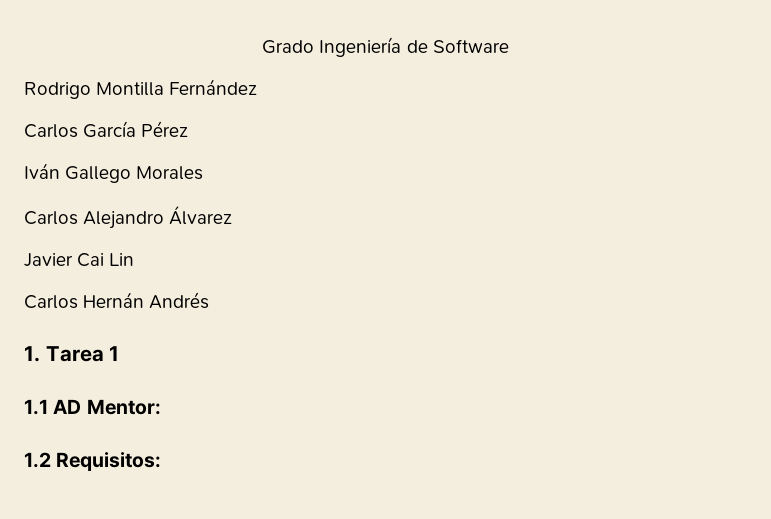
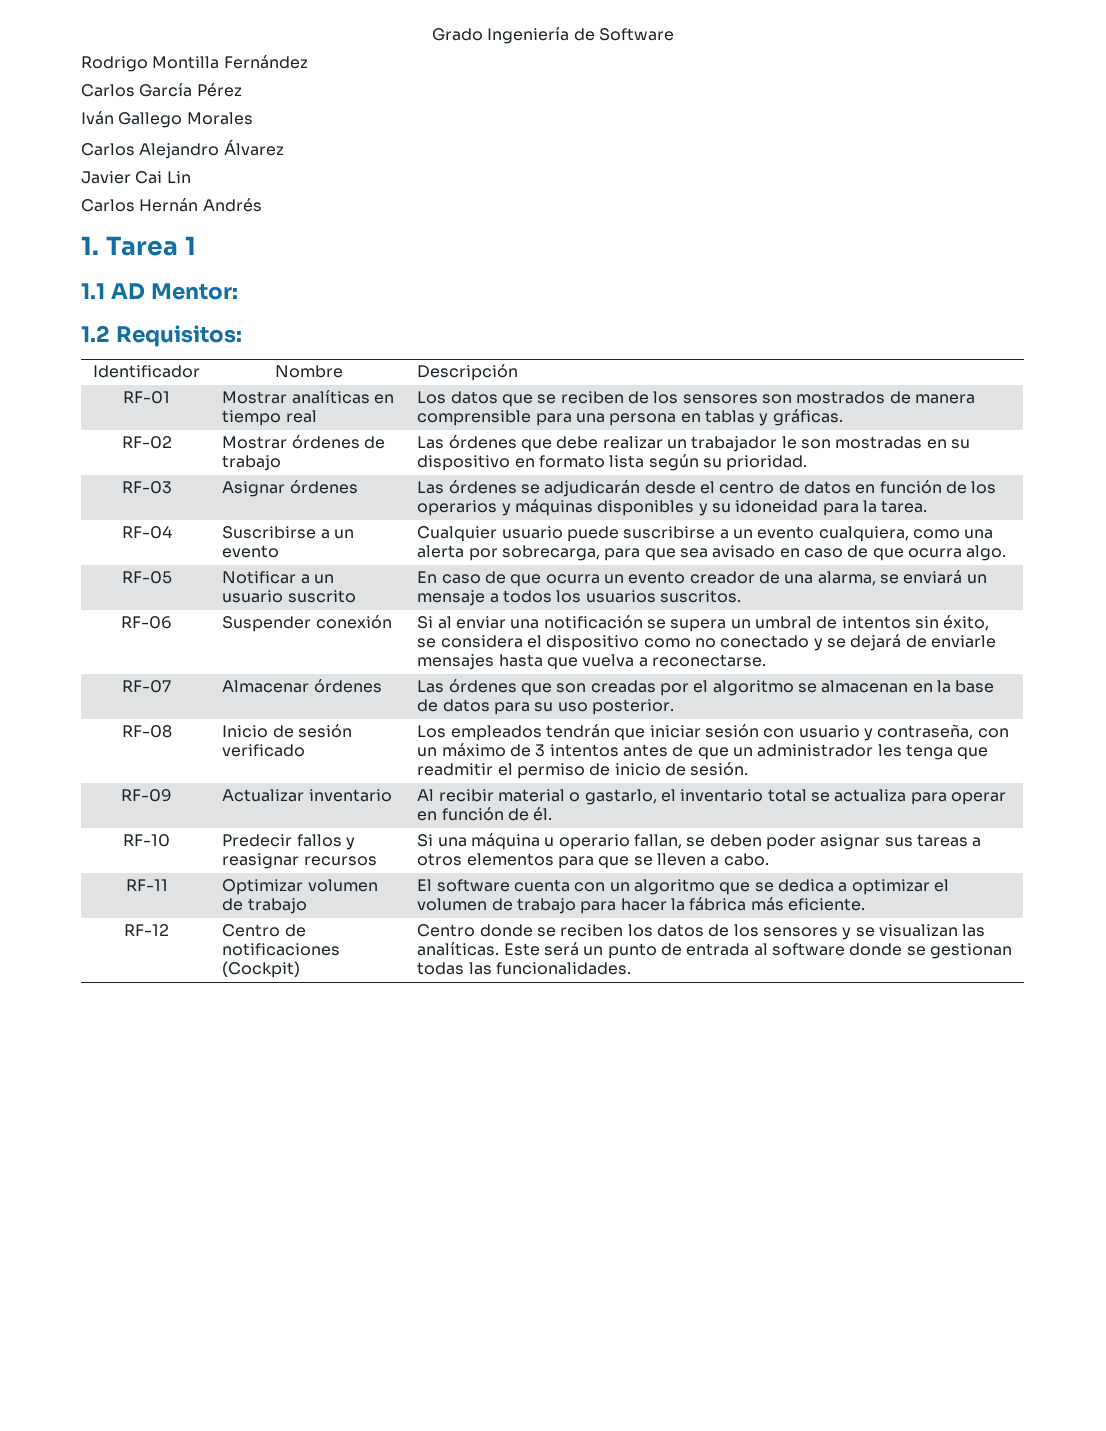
(162, 461) none -> [93,365,200,378] [275,365,343,378] [417,364,519,381] [123,391,170,404] [222,390,395,404] [222,410,317,426] [417,391,975,407] [417,409,843,426] [121,436,172,449] [222,435,386,449] [222,455,282,471] [417,435,970,452] [417,454,808,471] [121,481,172,494] [222,480,358,497] [417,480,997,497] [417,499,928,516] [121,526,172,539] [222,526,355,539] [222,545,280,558] [417,526,994,542] [417,545,1007,561] [121,571,172,584] [222,571,335,584] [222,590,356,603] [417,570,987,587] [417,590,742,606] [121,616,172,629] [222,615,392,632] [417,615,990,632] [417,634,996,651] [417,654,767,670] [122,680,171,693] [222,679,382,693] [417,679,995,696] [417,699,675,715] [121,725,172,738] [222,724,353,738] [222,744,306,757] [417,724,1009,741] [417,743,989,760] [417,762,749,779] [121,789,172,802] [222,789,392,802] [417,789,1006,805] [417,807,553,821] [123,834,170,847] [222,834,356,850] [222,853,377,869] [417,833,982,850] [417,853,769,869] [125,879,168,891] [222,879,378,895] [222,898,307,914] [417,879,949,895] [417,897,865,914] [124,924,169,936] [222,924,306,937] [222,943,341,956] [222,961,301,978] [417,924,986,940] [417,942,1012,959] [417,962,632,975] // Identificador | Nombre | Descripción // RF-01 | Mostrar analíticas en tiempo real | Los datos que se reciben de los sensores son mostrados de manera comprensible para una persona en tablas y gráficas. // RF-02 | Mostrar órdenes de trabajo | Las órdenes que debe realizar un trabajador le son mostradas en su dispositivo en formato lista según su prioridad. // RF-03 | Asignar órdenes | Las órdenes se adjudicarán desde el centro de datos en función de los operarios y máquinas disponibles y su idoneidad para la tarea. // RF-04 | Suscribirse a un evento | Cualquier usuario puede suscribirse a un evento cualquiera, como una alerta por sobrecarga, para que sea avisado en caso de que ocurra algo. // RF-05 | Notificar a un usuario suscrito | En caso de que ocurra un evento creador de una alarma, se enviará un mensaje a todos los usuarios suscritos. // RF-06 | Suspender conexión | Si al enviar una notificación se supera un umbral de intentos sin éxito, se considera el dispositivo como no conectado y se dejará de enviarle mensajes hasta que vuelva a reconectarse. // RF-07 | Almacenar órdenes | Las órdenes que son creadas por el algoritmo se almacenan en la base de datos para su uso posterior. // RF-08 | Inicio de sesión verificado | Los empleados tendrán que iniciar sesión con usuario y contraseña, con un máximo de 3 intentos antes de que un administrador les tenga que readmitir el permiso de inicio de sesión. // RF-09 | Actualizar inventario | Al recibir material o gastarlo, el inventario total se actualiza para operar en función de él. // RF-10 | Predecir fallos y reasignar recursos | Si una máquina u operario fallan, se deben poder asignar sus tareas a otros elementos para que se lleven a cabo. // RF-11 | Optimizar volumen de trabajo | El software cuenta con un algoritmo que se dedica a optimizar el volumen de trabajo para hacer la fábrica más eficiente. // RF-12 | Centro de notificaciones (Cockpit) | Centro donde se reciben los datos de los sensores y se visualizan las analíticas. Este será un punto de entrada al software donde se gestionan todas las funcionalidades.

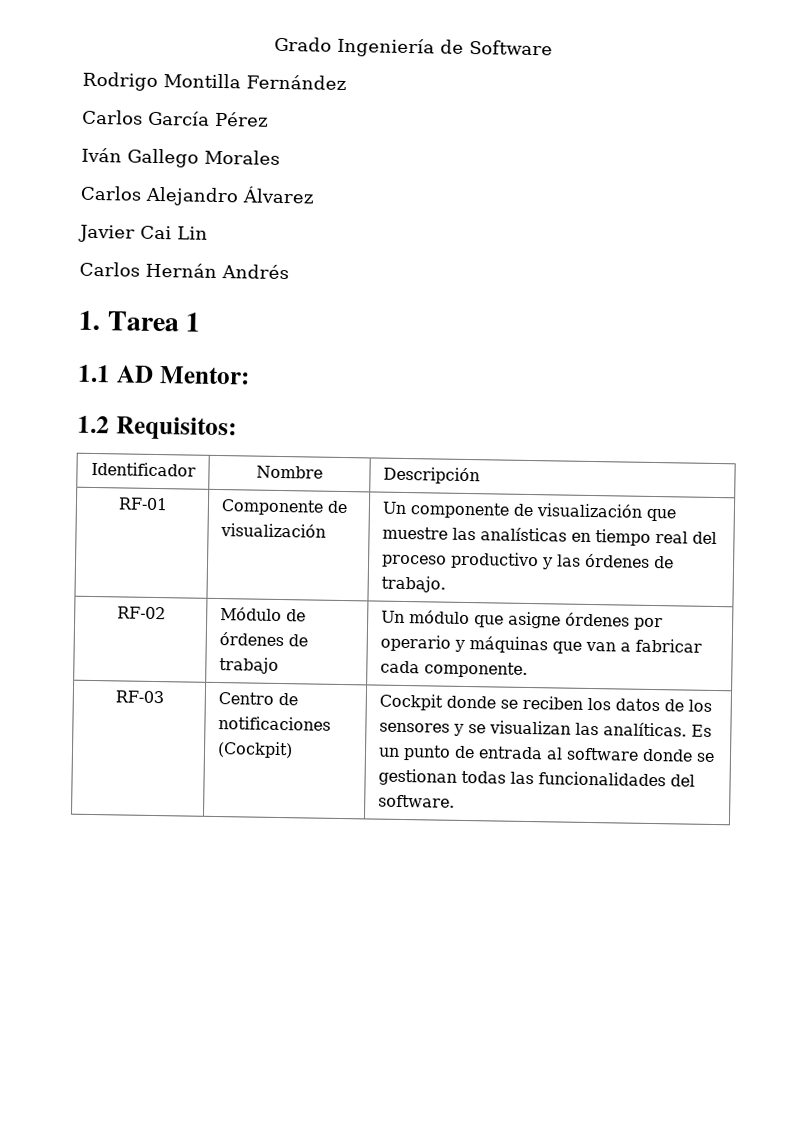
[222,390,395,404] [222,410,317,426] [417,391,975,407] [417,409,843,426] Mostrar analíticas en tiempo real | Los datos que se reciben de los sensores son mostrados de manera comprensible para una persona en tablas y gráficas. -> [220,499,348,516] [219,523,326,538] [381,501,676,522] [381,526,717,546] [380,551,674,570] [380,575,446,593] Componente de visualización | Un componente de visualización que muestre las analísticas en tiempo real del proceso productivo y las órdenes de trabajo.
[222,436,288,449] Mostrar -> [219,607,306,622] Módulo de
[417,435,970,452] [417,454,808,471] [121,481,172,494] [222,480,358,497] [417,480,997,497] [417,499,928,516] [121,526,172,539] [222,526,355,539] [222,545,280,558] [417,526,994,542] [417,545,1007,561] [121,571,172,584] [222,571,335,584] [222,590,356,603] [417,570,987,587] [417,590,742,606] [121,616,172,629] [222,615,392,632] [417,615,990,632] [417,634,996,651] [417,654,767,670] [122,680,171,693] [222,679,382,693] [417,679,995,696] [417,699,675,715] [121,725,172,738] [222,724,353,738] [222,744,306,757] [417,724,1009,741] [417,743,989,760] [417,762,749,779] [121,789,172,802] [222,789,392,802] [417,789,1006,805] [417,807,553,821] [123,834,170,847] [222,834,356,850] [222,853,377,869] [417,833,982,850] [417,853,769,869] [125,879,168,891] [222,879,378,895] [222,898,307,914] [417,879,949,895] [417,897,865,914] [124,924,169,936] Las órdenes que debe realizar un trabajador le son mostradas en su dispositivo en formato lista según su prioridad. // RF-03 | Asignar órdenes | Las órdenes se adjudicarán desde el centro de datos en función de los operarios y máquinas disponibles y su idoneidad para la tarea. // RF-04 | Suscribirse a un evento | Cualquier usuario puede suscribirse a un evento cualquiera, como una alerta por sobrecarga, para que sea avisado en caso de que ocurra algo. // RF-05 | Notificar a un usuario suscrito | En caso de que ocurra un evento creador de una alarma, se enviará un mensaje a todos los usuarios suscritos. // RF-06 | Suspender conexión | Si al enviar una notificación se supera un umbral de intentos sin éxito, se considera el dispositivo como no conectado y se dejará de enviarle mensajes hasta que vuelva a reconectarse. // RF-07 | Almacenar órdenes | Las órdenes que son creadas por el algoritmo se almacenan en la base de datos para su uso posterior. // RF-08 | Inicio de sesión verificado | Los empleados tendrán que iniciar sesión con usuario y contraseña, con un máximo de 3 intentos antes de que un administrador les tenga que readmitir el permiso de inicio de sesión. // RF-09 | Actualizar inventario | Al recibir material o gastarlo, el inventario total se actualiza para operar en función de él. // RF-10 | Predecir fallos y reasignar recursos | Si una máquina u operario fallan, se deben poder asignar sus tareas a otros elementos para que se lleven a cabo. // RF-11 | Optimizar volumen de trabajo | El software cuenta con un algoritmo que se dedica a optimizar el volumen de trabajo para hacer la fábrica más eficiente. // RF-12 -> [380,610,663,631] [379,634,702,654] [379,660,528,678] [114,690,164,704] Un módulo que asigne órdenes por operario y máquinas que van a fabricar cada componente. // RF-03
[417,924,476,937] Centro -> [378,693,443,711] Cockpit
[503,942,580,956] Este será -> [690,724,712,737] Es
[496,962,632,975] funcionalidades. -> [537,771,695,787] [377,794,455,808] funcionalidades del software.

